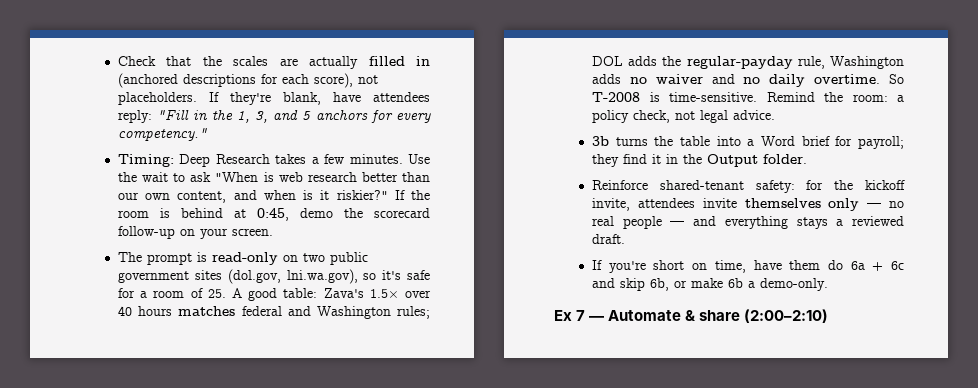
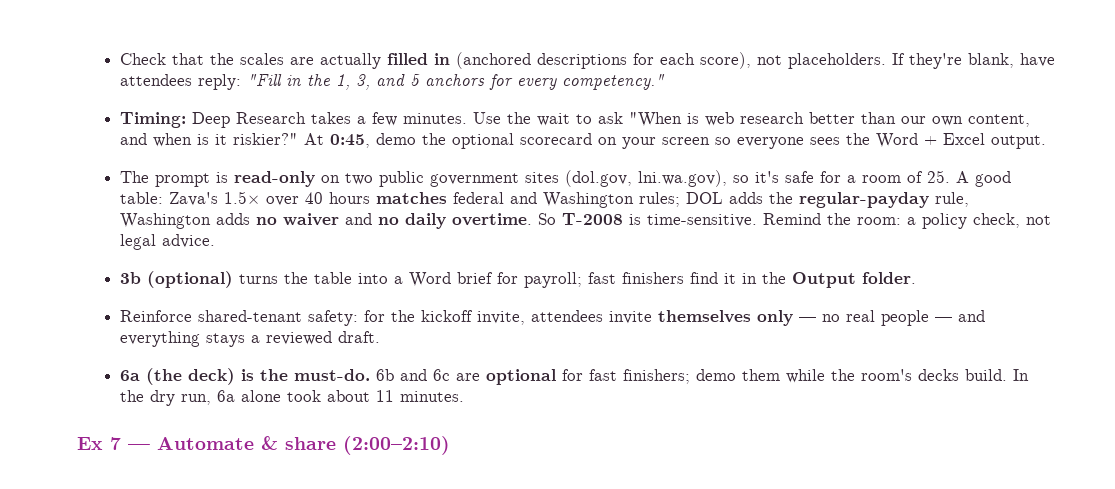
[394,190,430,200] [117,208,430,221] [117,226,273,239] If the room is behind at 0:45, demo the scorecard follow-up on your screen. -> [303,133,1046,149] At 0:45, demo the optional scorecard on your screen so everyone sees the Word + Excel output.
(609, 141) none -> [146,271,233,288] (optional)
[591,154,619,167] they -> [587,272,684,284] fast finishers
[591,260,904,273] [591,278,828,291] If you're short on time, have them do 6a + 6c and skip 6b, or make 6b a demo-only. -> [119,368,1029,385] [119,390,464,406] 6a (the deck) is the must-do. 6b and 6c are optional for fast finishers; demo them while the room's decks build. In the dry run, 6a alone took about 11 minutes.

